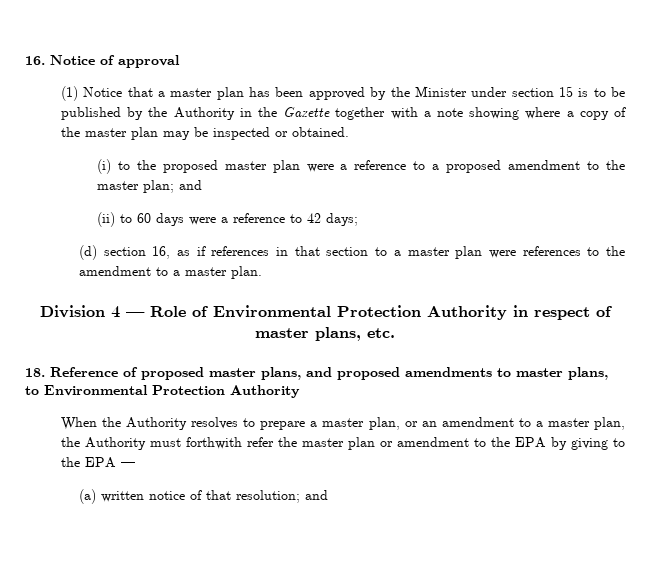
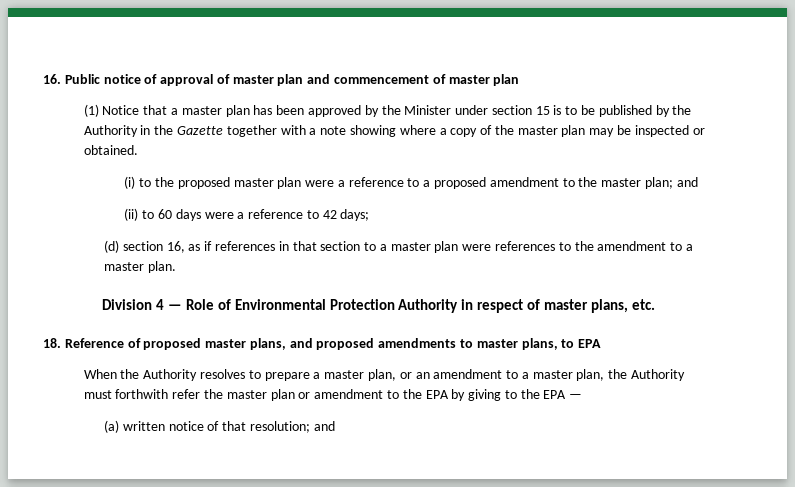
[50,55,95,65] Notice -> [64,74,141,84] Public notice
(180, 61) none -> [216,74,520,86] of master plan and commencement of master plan
[44,385,300,398] Environmental Protection Authority -> [578,339,602,348] EPA

